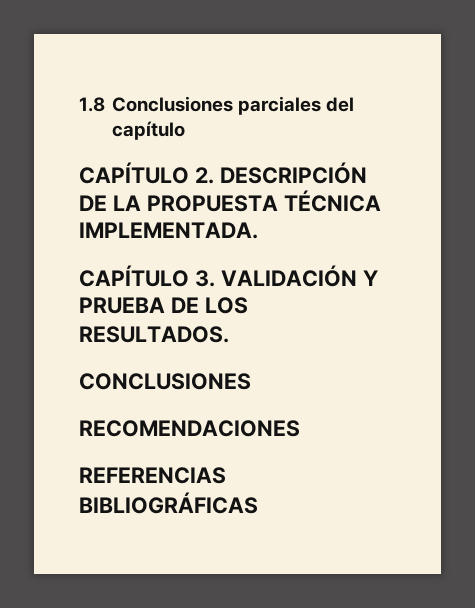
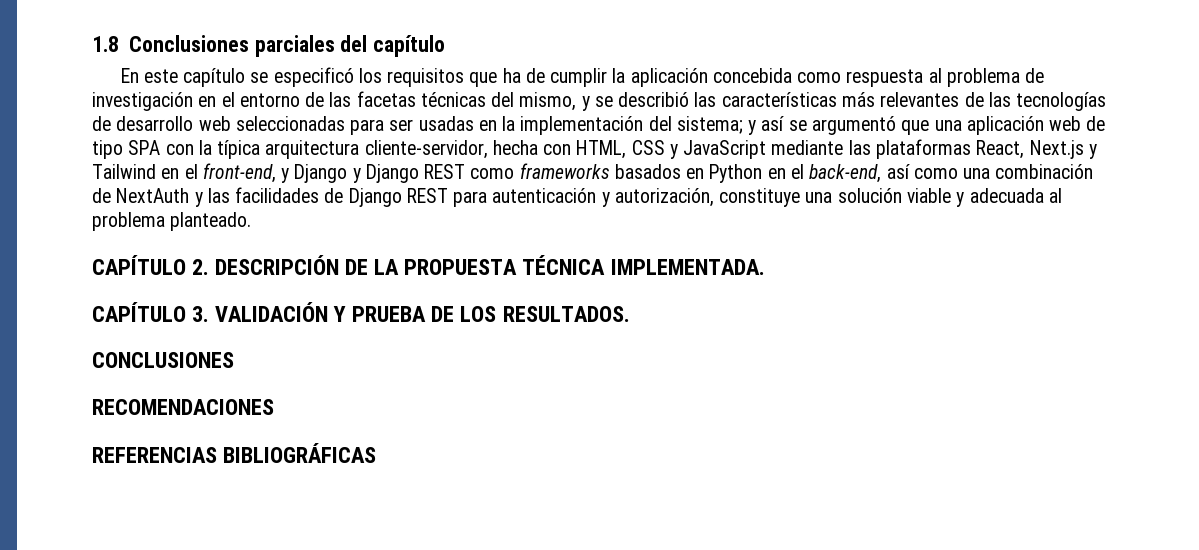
(185, 130) none -> [120,67,1045,87] [92,91,1107,111] [92,116,1106,135] [92,139,1097,159] [92,163,1094,183] [92,187,1062,207] [92,212,252,231] // En este capítulo se especificó los requisitos que ha de cumplir la aplicación concebida como respuesta al problema de investigación en el entorno de las facetas técnicas del mismo, y se describió las características más relevantes de las tecnologías de desarrollo web seleccionadas para ser usadas en la implementación del sistema; y así se argumentó que una aplicación web de tipo SPA con la típica arquitectura cliente-servidor, hecha con HTML, CSS y JavaScript mediante las plataformas React, Next.js y Tailwind en el front-end, y Django y Django REST como frameworks basados en Python en el back-end, así como una combinación de NextAuth y las facilidades de Django REST para autenticación y autorización, constituye una solución viable y adecuada al problema planteado.

